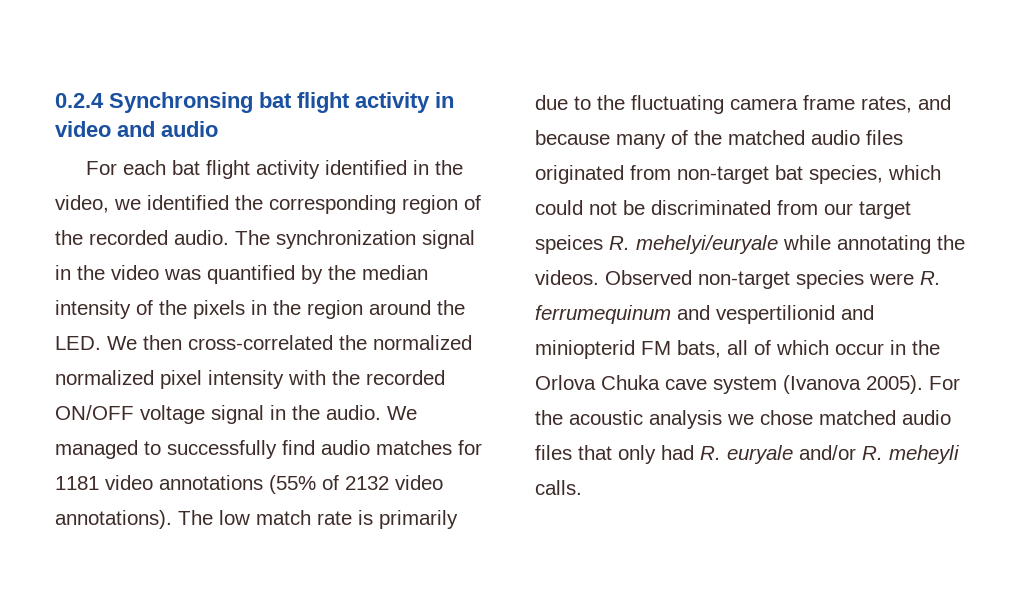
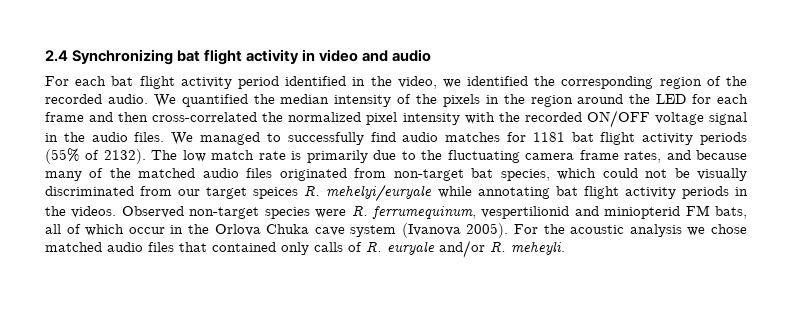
[55,92,253,113] 0.2.4 Synchronsing -> [45,49,174,65] 2.4 Synchronizing
(320, 169) none -> [237,76,279,89] period
[235,230,475,249] [55,265,323,284] The synchronization signal in the video was quantified by -> [153,94,248,107] We quantified
[55,336,137,350] LED. We -> [656,94,748,104] [45,112,114,122] LED for each frame and
[55,370,154,385] normalized -> (362, 117) none
[326,405,381,420] audio. -> [91,132,165,142] audio files.
[105,475,443,494] [55,510,172,529] video annotations (55% of 2132 video annotations). -> [571,132,747,145] [45,148,146,164] bat flight activity periods (55% of 2132).
(645, 207) none -> [697,168,747,181] visually
(931, 244) none -> [555,186,749,199] bat flight activity periods in
[535,305,710,324] ferrumequinum and -> [371,206,476,219] ferrumequinum,
[618,445,694,464] only had -> [212,242,362,255] contained only calls of
[889,445,960,464] [535,480,582,495] meheyli calls. -> [511,241,565,255] meheyli.

